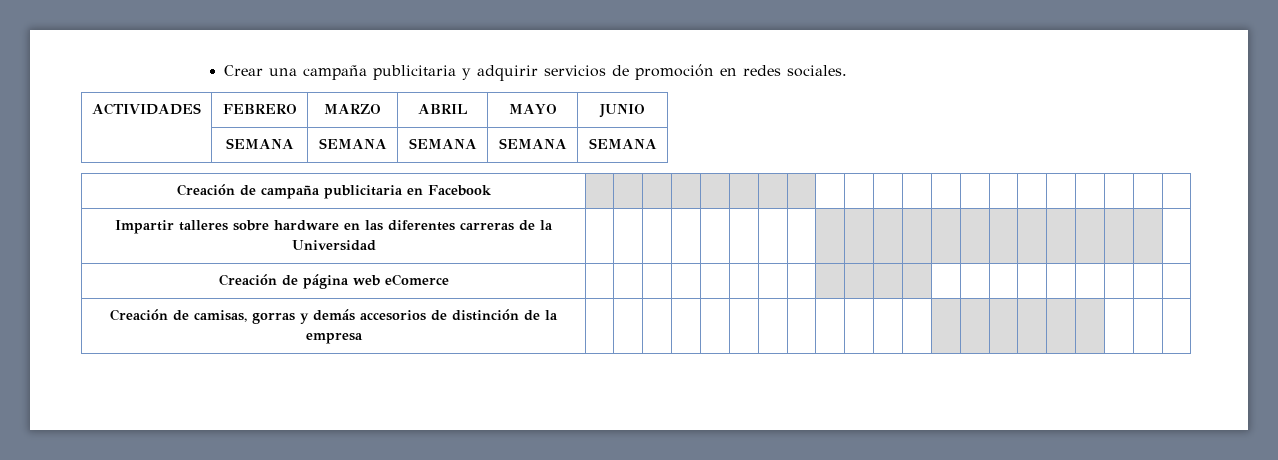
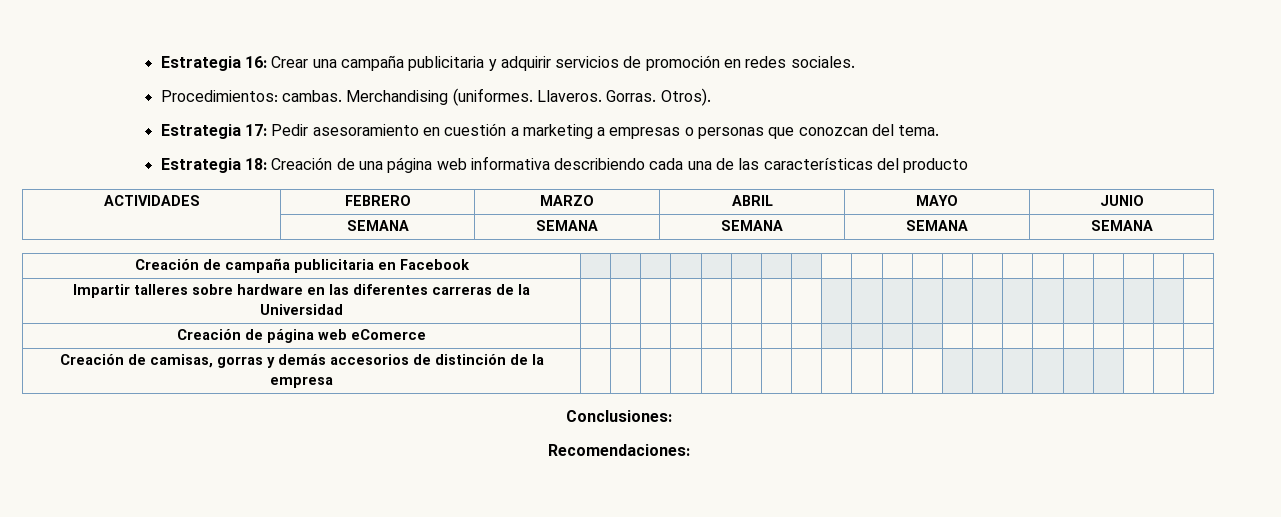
(224, 70) none -> [160,56,267,71] Estrategia 16:
(848, 71) none -> [160,88,711,106] [160,123,940,139] [160,156,969,173] // Procedimientos: cambas. Merchandising (uniformes. Llaveros. Gorras. Otros). // Estrategia 17: Pedir asesoramiento en cuestión a marketing a empresas o personas que conozcan del tema. // Estrategia 18: Creación de una página web informativa describiendo cada una de las características del producto
(363, 338) none -> [565,410,672,422] [547,444,690,456] // Conclusiones: // Recomendaciones:

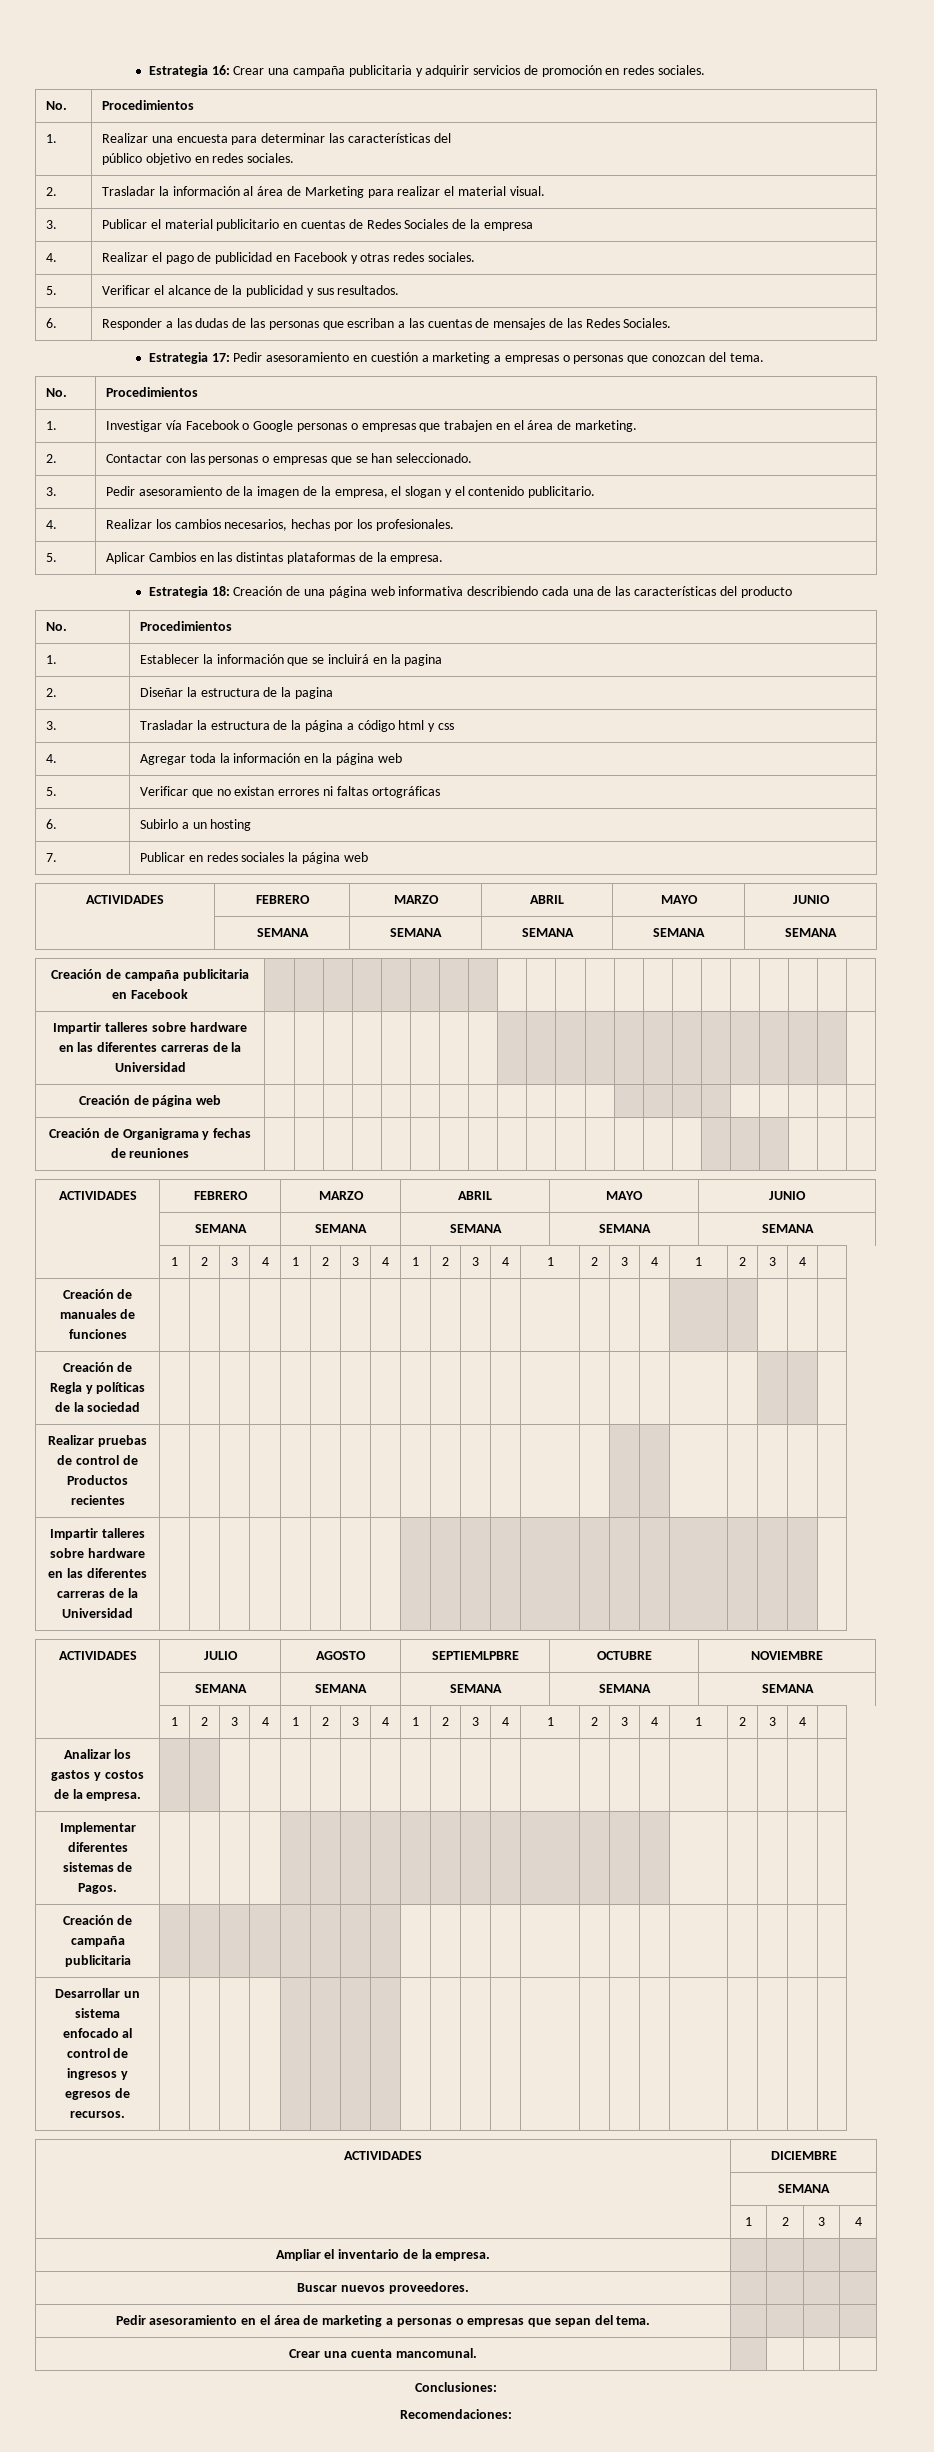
[160,88,711,106] // Procedimientos: cambas. Merchandising (uniformes. Llaveros. Gorras. Otros). -> [46,101,68,110] [102,100,195,110] [46,134,58,143] [102,133,451,145] [102,153,295,165] [46,187,58,196] [102,186,545,198] [46,220,58,229] [102,219,533,231] [46,253,58,262] [102,252,475,264] [46,286,58,295] [102,285,400,297] [46,318,58,328] [102,318,672,330] // No. | Procedimientos // 1. | Realizar una encuesta para determinar las características del // público objetivo en redes sociales. // 2. | Trasladar la información al área de Marketing para realizar el material visual. // 3. | Publicar el material publicitario en cuentas de Redes Sociales de la empresa // 4. | Realizar el pago de publicidad en Facebook y otras redes sociales. // 5. | Verificar el alcance de la publicidad y sus resultados. // 6. | Responder a las dudas de las personas que escriban a las cuentas de mensajes de las Redes Sociales.
(940, 130) none -> [46,388,68,397] [106,387,199,397] [46,421,58,430] [106,420,637,432] [46,454,58,463] [106,453,473,465] [46,487,58,496] [106,486,596,498] [46,520,58,529] [106,519,454,531] [46,553,58,562] [106,552,444,564] // No. | Procedimientos // 1. | Investigar vía Facebook o Google personas o empresas que trabajen en el área de marketing. // 2. | Contactar con las personas o empresas que se han seleccionado. // 3. | Pedir asesoramiento de la imagen de la empresa, el slogan y el contenido publicitario. // 4. | Realizar los cambios necesarios, hechas por los profesionales. // 5. | Aplicar Cambios en las distintas plataformas de la empresa.
(969, 165) none -> [46,622,68,631] [140,621,233,631] [46,655,58,664] [140,654,443,666] [46,688,58,697] [140,687,333,699] [46,721,58,730] [140,720,454,732] [46,754,58,763] [140,753,402,765] [46,787,58,796] [140,786,440,798] [46,819,58,829] [140,819,252,831] [46,853,58,862] [140,852,368,864] // No. | Procedimientos // 1. | Establecer la información que se incluirá en la pagina // 2. | Diseñar la estructura de la pagina // 3. | Trasladar la estructura de la página a código html y css // 4. | Agregar toda la información en la página web // 5. | Verificar que no existan errores ni faltas ortográficas // 6. | Subirlo a un hosting // 7. | Publicar en redes sociales la página web
[351,329,426,340] [59,354,544,368] [270,376,333,388] eComerce | | | | | | | | | | | | | | | | | | | | | // Creación de camisas, gorras y demás accesorios de distinción de la empresa | | | | | | | | | | | | | | | | | -> [48,1128,252,1140] [110,1148,190,1158] [58,1191,137,1200] [193,1191,248,1200] [318,1191,364,1200] [458,1191,492,1200] [606,1191,643,1200] [769,1191,806,1200] [194,1224,247,1233] [315,1224,367,1233] [449,1224,502,1233] [598,1224,651,1233] [761,1224,814,1233] [171,1257,178,1266] [201,1257,208,1266] [231,1257,238,1266] [261,1257,269,1266] [292,1257,299,1266] [322,1257,329,1266] [352,1257,359,1266] [382,1257,389,1266] [412,1257,419,1266] [442,1257,449,1266] [472,1257,479,1266] [502,1257,509,1266] [546,1257,554,1266] [591,1257,598,1266] [621,1257,628,1266] [651,1257,658,1266] [695,1257,702,1266] [739,1257,746,1266] [769,1257,776,1266] [799,1257,806,1266] [62,1289,133,1299] [59,1309,136,1319] [68,1329,127,1339] [62,1362,133,1372] [49,1382,146,1394] [54,1402,141,1412] [48,1435,147,1447] [57,1455,138,1465] [67,1475,128,1485] [70,1495,125,1505] [50,1528,145,1540] [50,1548,145,1558] [48,1568,147,1578] [57,1588,138,1598] [62,1608,133,1618] [58,1651,137,1660] [203,1651,238,1660] [316,1651,366,1660] [431,1651,519,1660] [596,1651,652,1660] [751,1651,823,1660] [194,1684,247,1693] [315,1684,367,1693] [449,1684,502,1693] [598,1684,651,1693] [761,1684,814,1693] [171,1717,178,1726] [201,1717,208,1726] [231,1717,238,1726] [261,1717,269,1726] [292,1717,299,1726] [322,1717,329,1726] [352,1717,359,1726] [382,1717,389,1726] [412,1717,419,1726] [442,1717,449,1726] [472,1717,479,1726] [502,1717,509,1726] [546,1717,554,1726] [591,1717,598,1726] [621,1717,628,1726] [651,1717,658,1726] [695,1717,702,1726] [739,1717,746,1726] [769,1717,776,1726] [799,1717,806,1726] [63,1749,132,1759] [51,1770,144,1781] [53,1789,142,1801] [59,1822,136,1834] [67,1842,128,1852] [62,1862,133,1872] [78,1883,117,1894] [62,1915,133,1925] [70,1936,125,1947] [64,1955,131,1967] [55,1988,140,1998] [75,2008,120,2018] [62,2028,133,2038] [66,2048,129,2058] [67,2068,128,2080] [65,2088,130,2100] [70,2111,125,2118] [344,2151,422,2160] [770,2151,837,2160] [778,2184,830,2193] [745,2217,752,2226] [781,2217,789,2226] [818,2217,825,2226] [854,2217,862,2226] [275,2249,491,2261] [297,2282,469,2294] [115,2315,651,2327] [289,2348,477,2358] | | | | | | | | | | | | | | | | | | | | | // Creación de Organigrama y fechas de reuniones | | | | | | | | | | | | | | | | | | | | | // ACTIVIDADES | FEBRERO | MARZO | ABRIL | MAYO | JUNIO // | SEMANA | SEMANA | SEMANA | SEMANA | SEMANA // | 1 | 2 | 3 | 4 | 1 | 2 | 3 | 4 | 1 | 2 | 3 | 4 | 1 | 2 | 3 | 4 | 1 | 2 | 3 | 4 | // Creación de manuales de funciones | | | | | | | | | | | | | | | | | | | | | // Creación de Regla y políticas de la sociedad | | | | | | | | | | | | | | | | | | | | | // Realizar pruebas de control de Productos recientes | | | | | | | | | | | | | | | | | | | | | // Impartir talleres sobre hardware en las diferentes carreras de la Universidad | | | | | | | | | | | | | | | | | | | | | // ACTIVIDADES | JULIO | AGOSTO | SEPTIEMLPBRE | OCTUBRE | NOVIEMBRE // | SEMANA | SEMANA | SEMANA | SEMANA | SEMANA // | 1 | 2 | 3 | 4 | 1 | 2 | 3 | 4 | 1 | 2 | 3 | 4 | 1 | 2 | 3 | 4 | 1 | 2 | 3 | 4 | // Analizar los gastos y costos de la empresa. | | | | | | | | | | | | | | | | | | | | | // Implementar diferentes sistemas de Pagos. | | | | | | | | | | | | | | | | | | | | | // Creación de campaña publicitaria | | | | | | | | | | | | | | | | | | | | | // Desarrollar un sistema enfocado al control de ingresos y egresos de recursos. | | | | | | | | | | | | | | | | | | | | | // ACTIVIDADES | DICIEMBRE // | SEMANA // | 1 | 2 | 3 | 4 // Ampliar el inventario de la empresa. | | | | // Buscar nuevos proveedores. | | | | // Pedir asesoramiento en el área de marketing a personas o empresas que sepan del tema. | | | | // Crear una cuenta mancomunal.

